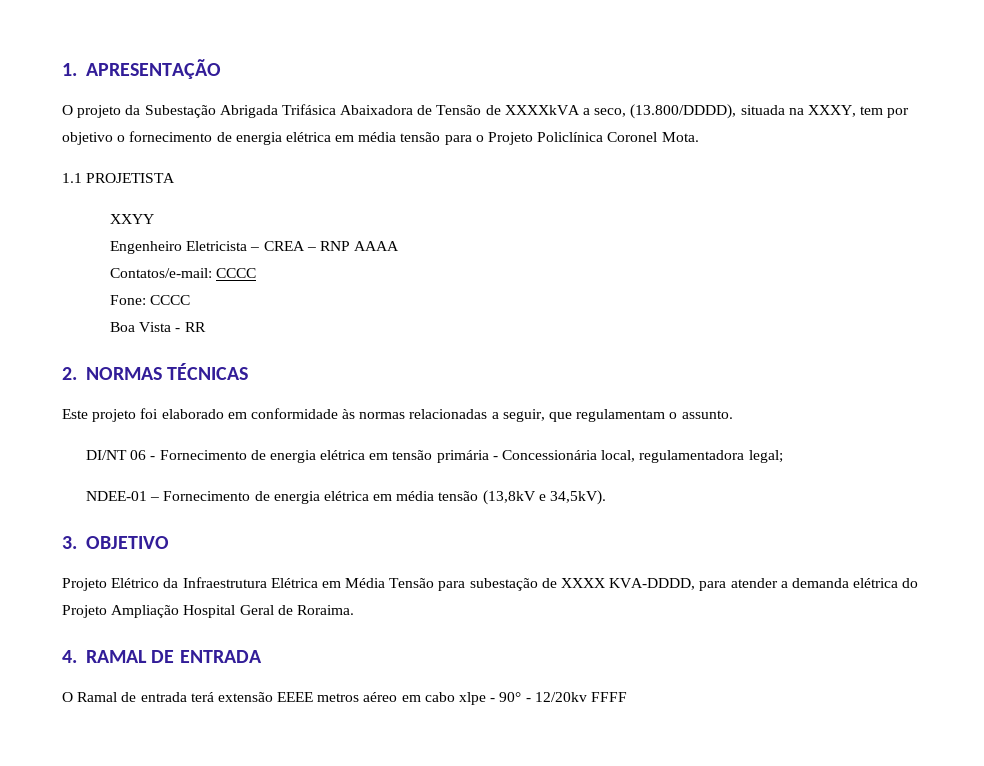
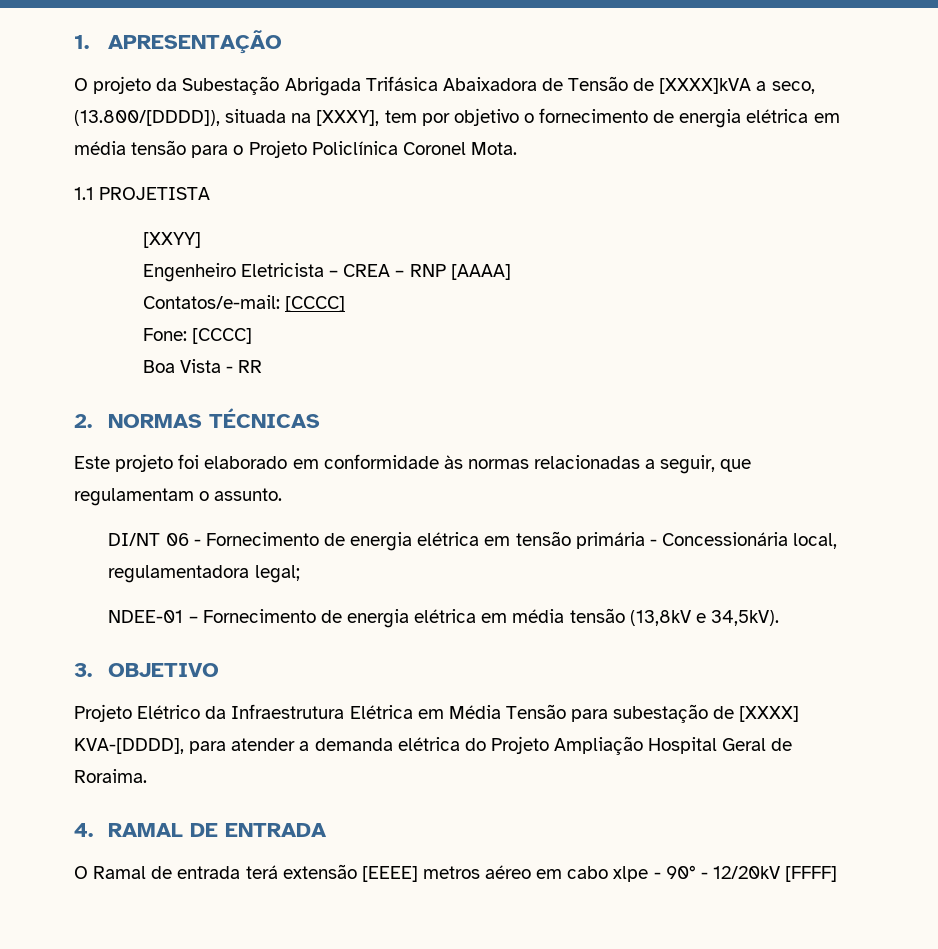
[504,105,580,115] XXXXkVA -> [659,78,752,94] [XXXX]kVA
[630,104,737,119] (13.800/DDDD), -> [74,110,220,126] (13.800/[DDDD]),
[807,105,856,117] XXXY, -> [316,110,380,126] [XXXY],
[109,214,154,224] XXYY -> [142,232,201,248] [XXYY]
[354,241,400,251] AAAA -> [450,264,511,280] [AAAA]
[216,268,257,278] CCCC -> [285,296,346,312] [CCCC]
[150,295,191,305] CCCC -> [192,328,253,344] [CCCC]
[561,578,696,590] XXXX KVA-DDDD, -> [739,706,800,722] [74,738,184,754] [XXXX] KVA-[DDDD],
[277,692,314,702] EEEE -> [361,866,418,882] [EEEE]
[534,692,627,702] 12/20kv FFFF -> [712,866,838,882] 12/20kV [FFFF]

